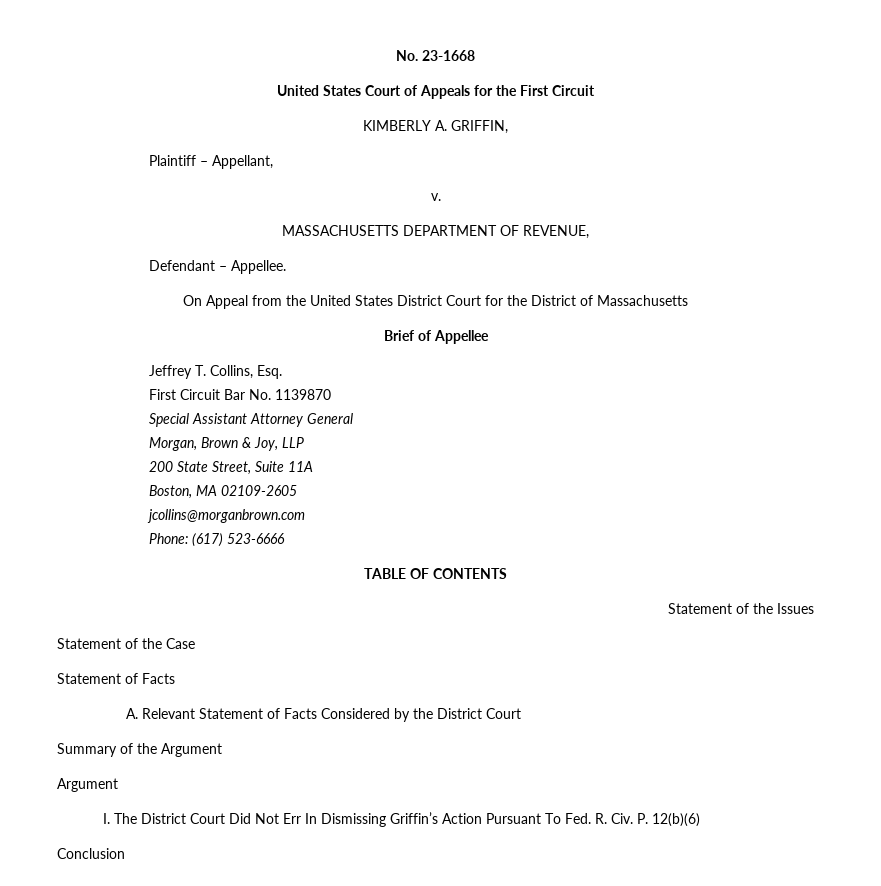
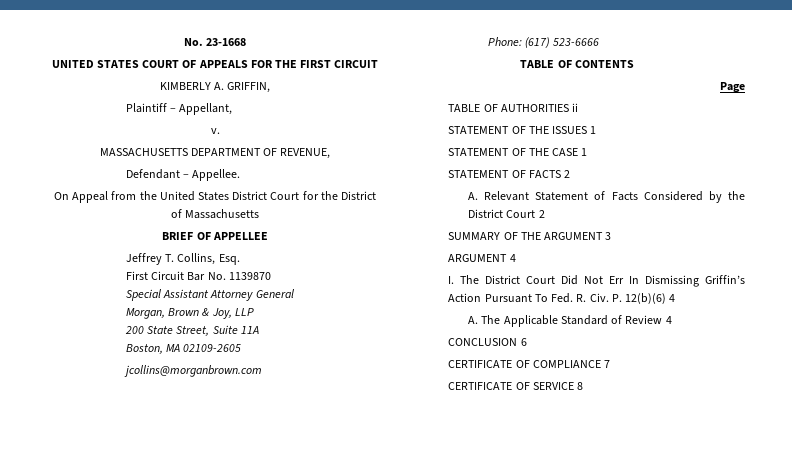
[277,85,595,99] United States Court of Appeals for the First Circuit -> [51,60,379,68] UNITED STATES COURT OF APPEALS FOR THE FIRST CIRCUIT
[383,330,489,344] Brief of Appellee -> [162,232,268,240] BRIEF OF APPELLEE
[668,603,814,614] [57,638,195,649] [57,673,175,684] Statement of the Issues // Statement of the Case // Statement of Facts -> [720,82,745,93] [448,103,579,112] [448,126,597,134] [448,148,588,156] [448,170,571,178] Page // TABLE OF AUTHORITIES ii // STATEMENT OF THE ISSUES 1 // STATEMENT OF THE CASE 1 // STATEMENT OF FACTS 2
[57,743,222,757] [57,778,118,792] // Summary of the Argument // Argument -> [538,210,545,218] [448,232,612,240] [448,254,516,262] 2 // SUMMARY OF THE ARGUMENT 3 // ARGUMENT 4
[57,848,125,859] // Conclusion -> [669,294,676,302] [468,315,672,327] [448,338,527,346] [448,360,611,368] [448,382,584,390] 4 // A. The Applicable Standard of Review 4 // CONCLUSION 6 // CERTIFICATE OF COMPLIANCE 7 // CERTIFICATE OF SERVICE 8

